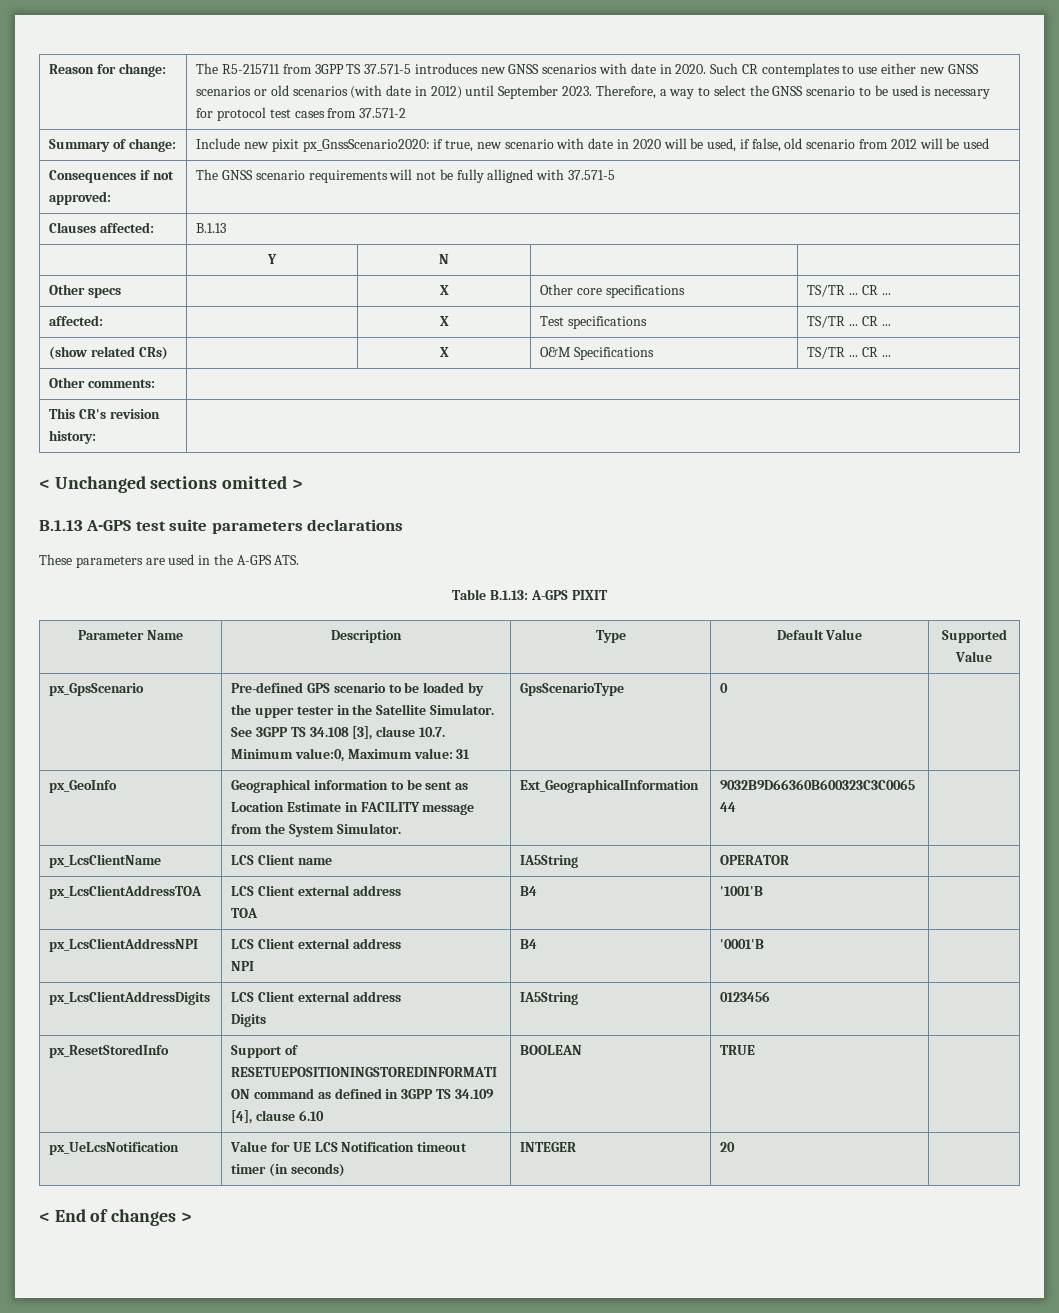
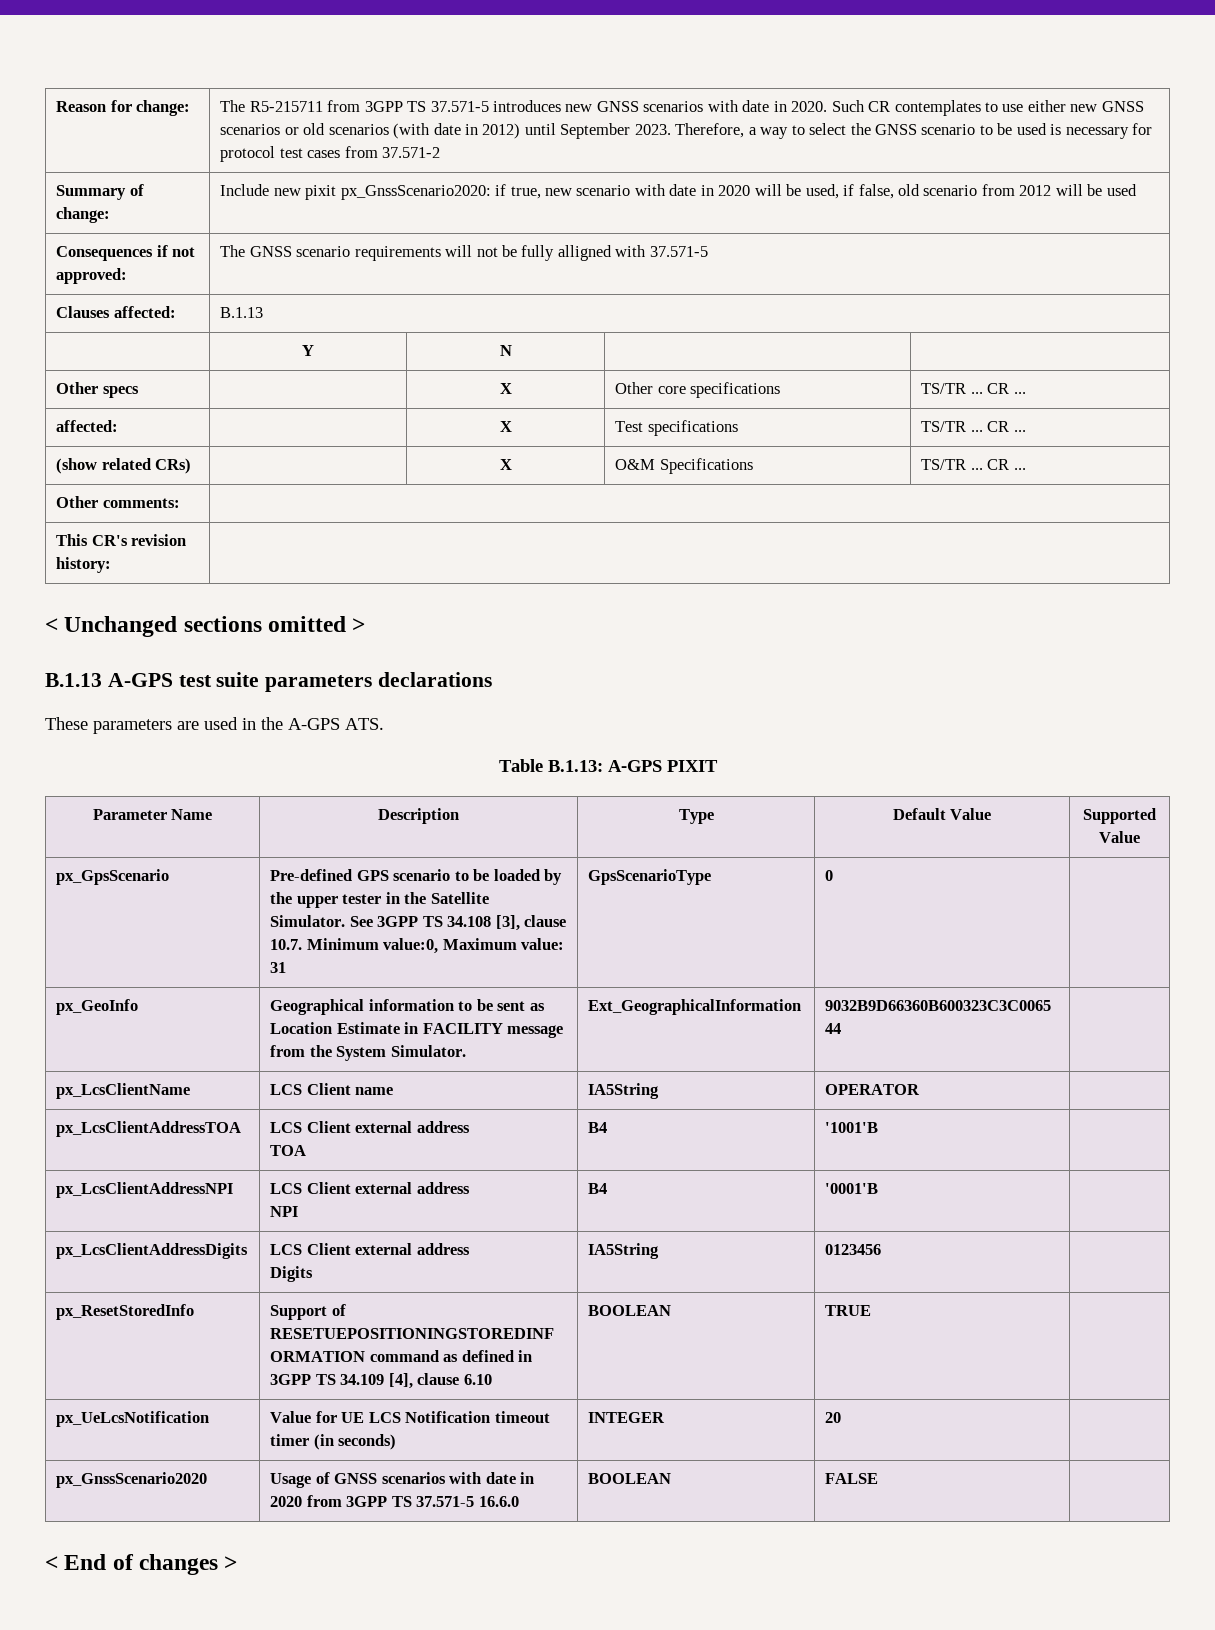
(736, 1147) none -> [56,1472,208,1488] [270,1472,534,1488] [270,1495,519,1507] [588,1473,672,1484] [825,1473,879,1484] // px_GnssScenario2020 | Usage of GNSS scenarios with date in 2020 from 3GPP TS 37.571-5 16.6.0 | BOOLEAN | FALSE |

